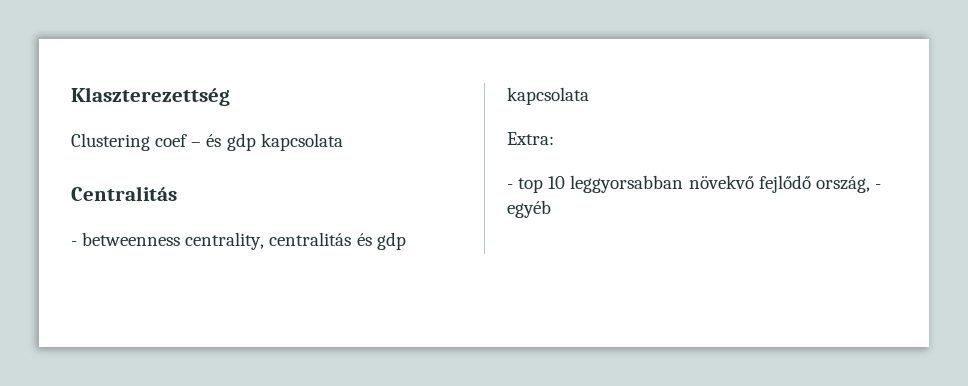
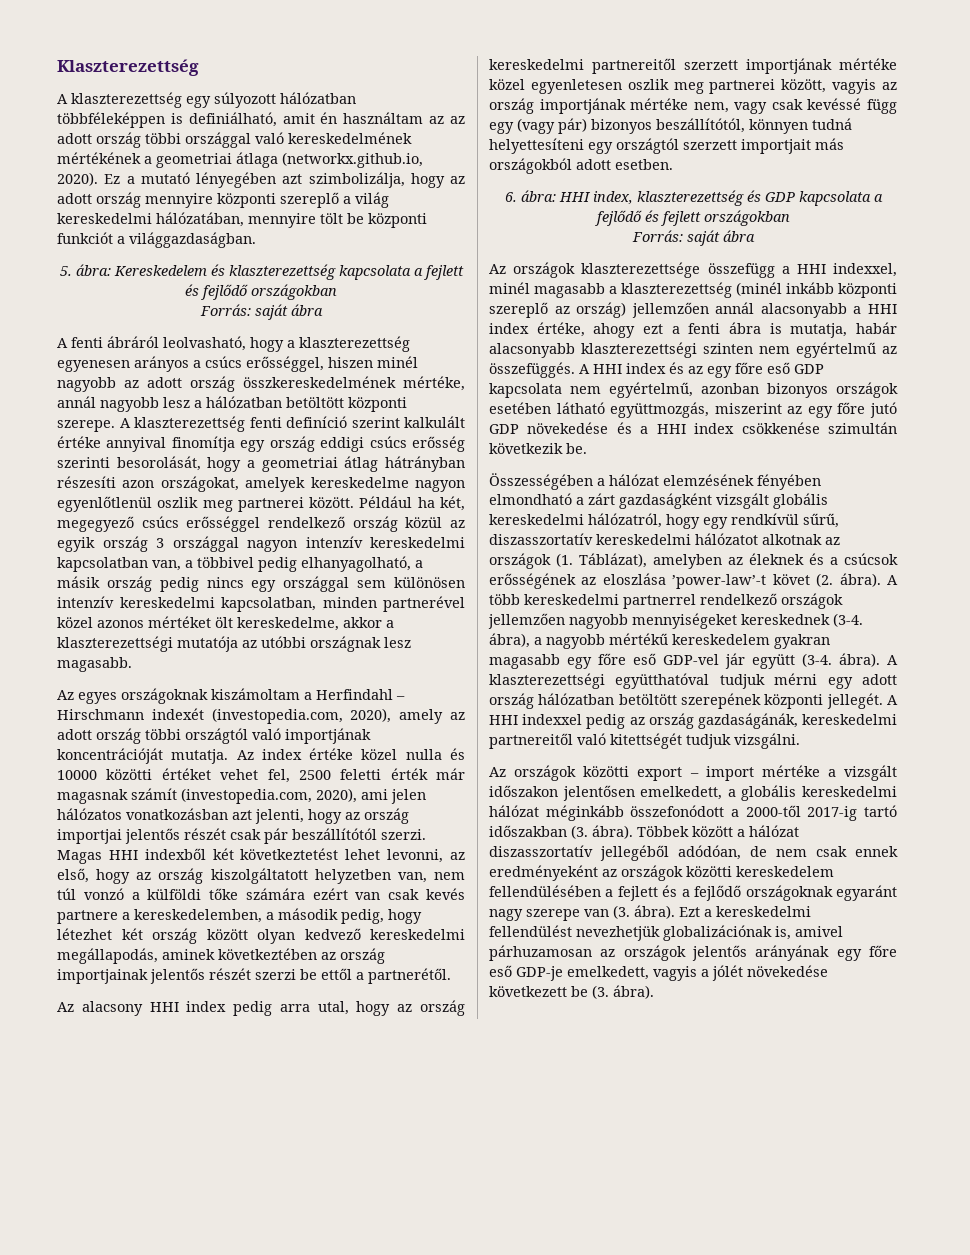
[71,133,343,151] [71,186,177,201] [71,232,406,250] [507,87,589,105] [507,132,554,145] [507,175,881,193] [507,200,551,218] Clustering coef – és gdp kapcsolata // Centralitás // - betweenness centrality, centralitás és gdp kapcsolata // Extra: // - top 10 leggyorsabban növekvő fejlődő ország, - egyéb -> [57,92,356,108] [57,112,465,128] [57,132,412,148] [57,152,423,168] [57,172,465,188] [57,192,389,208] [57,212,427,228] [57,232,256,248] [59,264,464,280] [185,284,337,300] [199,304,323,320] [57,336,410,352] [57,356,418,372] [57,376,465,392] [57,396,407,412] [57,416,465,432] [57,436,465,452] [57,456,465,472] [57,476,465,492] [57,496,465,512] [57,516,466,532] [57,536,465,552] [57,556,423,572] [57,576,465,592] [57,596,465,612] [57,616,394,631] [57,636,411,652] [57,657,132,672] [57,688,405,704] [57,708,466,724] [57,728,371,744] [57,748,465,764] [57,768,465,783] [57,788,426,804] [57,808,409,824] [57,828,426,844] [57,848,465,864] [57,868,466,884] [57,888,465,900] [57,908,422,924] [57,928,465,944] [57,948,385,964] [57,968,451,984] [57,1000,465,1016] [489,58,897,74] [489,79,897,94] [489,98,897,114] [489,118,852,134] [489,138,844,154] [489,158,673,174] [504,190,883,206] [593,210,790,226] [631,230,755,246] [489,262,897,278] [489,282,897,298] [489,302,897,318] [489,322,897,338] [489,342,897,358] [489,362,824,378] [489,382,898,398] [489,402,897,418] [489,422,897,434] [489,443,587,454] [489,473,821,490] [489,493,828,509] [489,513,839,529] [489,533,840,545] [489,553,898,569] [489,573,898,589] [489,593,843,609] [488,613,863,629] [489,633,830,649] [489,653,898,669] [489,673,897,689] [489,693,898,709] [489,713,897,729] [489,733,800,749] [489,765,897,781] [489,785,897,801] [489,805,897,821] [489,825,799,839] [489,845,898,861] [489,865,834,881] [489,885,897,901] [489,905,811,921] [489,925,843,941] [489,945,897,961] [489,965,828,981] [489,985,654,999] A klaszterezettség egy súlyozott hálózatban többféleképpen is definiálható, amit én használtam az az adott ország többi országgal való kereskedelmének mértékének a geometriai átlaga (networkx.github.io, 2020). Ez a mutató lényegében azt szimbolizálja, hogy az adott ország mennyire központi szereplő a világ kereskedelmi hálózatában, mennyire tölt be központi funkciót a világgazdaságban. // 5. ábra: Kereskedelem és klaszterezettség kapcsolata a fejlett és fejlődő országokban // Forrás: saját ábra // A fenti ábráról leolvasható, hogy a klaszterezettség egyenesen arányos a csúcs erősséggel, hiszen minél nagyobb az adott ország összkereskedelmének mértéke, annál nagyobb lesz a hálózatban betöltött központi szerepe. A klaszterezettség fenti definíció szerint kalkulált értéke annyival finomítja egy ország eddigi csúcs erősség szerinti besorolását, hogy a geometriai átlag hátrányban részesíti azon országokat, amelyek kereskedelme nagyon egyenlőtlenül oszlik meg partnerei között. Például ha két, megegyező csúcs erősséggel rendelkező ország közül az egyik ország 3 országgal nagyon intenzív kereskedelmi kapcsolatban van, a többivel pedig elhanyagolható, a másik ország pedig nincs egy országgal sem különösen intenzív kereskedelmi kapcsolatban, minden partnerével közel azonos mértéket ölt kereskedelme, akkor a klaszterezettségi mutatója az utóbbi országnak lesz magasabb. // Az egyes országoknak kiszámoltam a Herfindahl – Hirschmann indexét (investopedia.com, 2020), amely az adott ország többi országtól való importjának koncentrációját mutatja. Az index értéke közel nulla és 10000 közötti értéket vehet fel, 2500 feletti érték már magasnak számít (investopedia.com, 2020), ami jelen hálózatos vonatkozásban azt jelenti, hogy az ország importjai jelentős részét csak pár beszállítótól szerzi. Magas HHI indexből két következtetést lehet levonni, az első, hogy az ország kiszolgáltatott helyzetben van, nem túl vonzó a külföldi tőke számára ezért van csak kevés partnere a kereskedelemben, a második pedig, hogy létezhet két ország között olyan kedvező kereskedelmi megállapodás, aminek következtében az ország importjainak jelentős részét szerzi be ettől a partnerétől. // Az alacsony HHI index pedig arra utal, hogy az ország kereskedelmi partnereitől szerzett importjának mértéke közel egyenletesen oszlik meg partnerei között, vagyis az ország importjának mértéke nem, vagy csak kevéssé függ egy (vagy pár) bizonyos beszállítótól, könnyen tudná helyettesíteni egy országtól szerzett importjait más országokból adott esetben. // 6. ábra: HHI index, klaszterezettség és GDP kapcsolata a fejlődő és fejlett országokban // Forrás: saját ábra // Az országok klaszterezettsége összefügg a HHI indexxel, minél magasabb a klaszterezettség (minél inkább központi szereplő az ország) jellemzően annál alacsonyabb a HHI index értéke, ahogy ezt a fenti ábra is mutatja, habár alacsonyabb klaszterezettségi szinten nem egyértelmű az összefüggés. A HHI index és az egy főre eső GDP kapcsolata nem egyértelmű, azonban bizonyos országok esetében látható együttmozgás, miszerint az egy főre jutó GDP növekedése és a HHI index csökkenése szimultán következik be. // Összességében a hálózat elemzésének fényében elmondható a zárt gazdaságként vizsgált globális kereskedelmi hálózatról, hogy egy rendkívül sűrű, diszasszortatív kereskedelmi hálózatot alkotnak az országok (1. Táblázat), amelyben az éleknek és a csúcsok erősségének az eloszlása ’power-law’-t követ (2. ábra). A több kereskedelmi partnerrel rendelkező országok jellemzően nagyobb mennyiségeket kereskednek (3-4. ábra), a nagyobb mértékű kereskedelem gyakran magasabb egy főre eső GDP-vel jár együtt (3-4. ábra). A klaszterezettségi együtthatóval tudjuk mérni egy adott ország hálózatban betöltött szerepének központi jellegét. A HHI indexxel pedig az ország gazdaságánák, kereskedelmi partnereitől való kitettségét tudjuk vizsgálni. // Az országok közötti export – import mértéke a vizsgált időszakon jelentősen emelkedett, a globális kereskedelmi hálózat méginkább összefonódott a 2000-től 2017-ig tartó időszakban (3. ábra). Többek között a hálózat diszasszortatív jellegéből adódóan, de nem csak ennek eredményeként az országok közötti kereskedelem fellendülésében a fejlett és a fejlődő országoknak egyaránt nagy szerepe van (3. ábra). Ezt a kereskedelmi fellendülést nevezhetjük globalizációnak is, amivel párhuzamosan az országok jelentős arányának egy főre eső GDP-je emelkedett, vagyis a jólét növekedése következett be (3. ábra).

